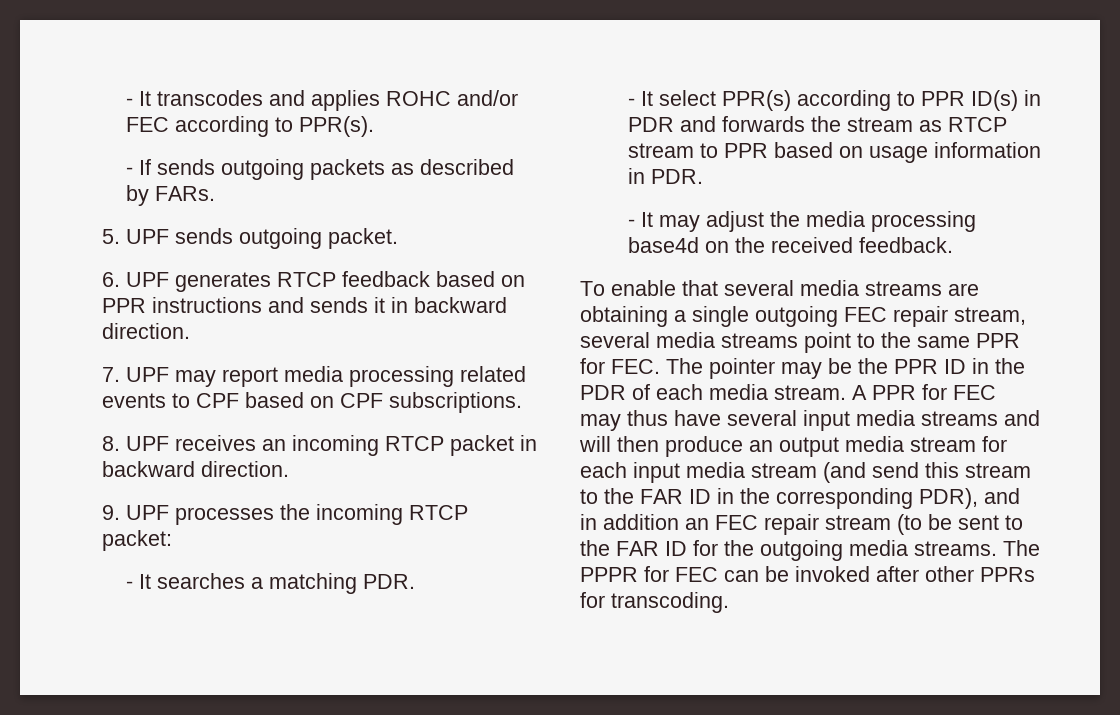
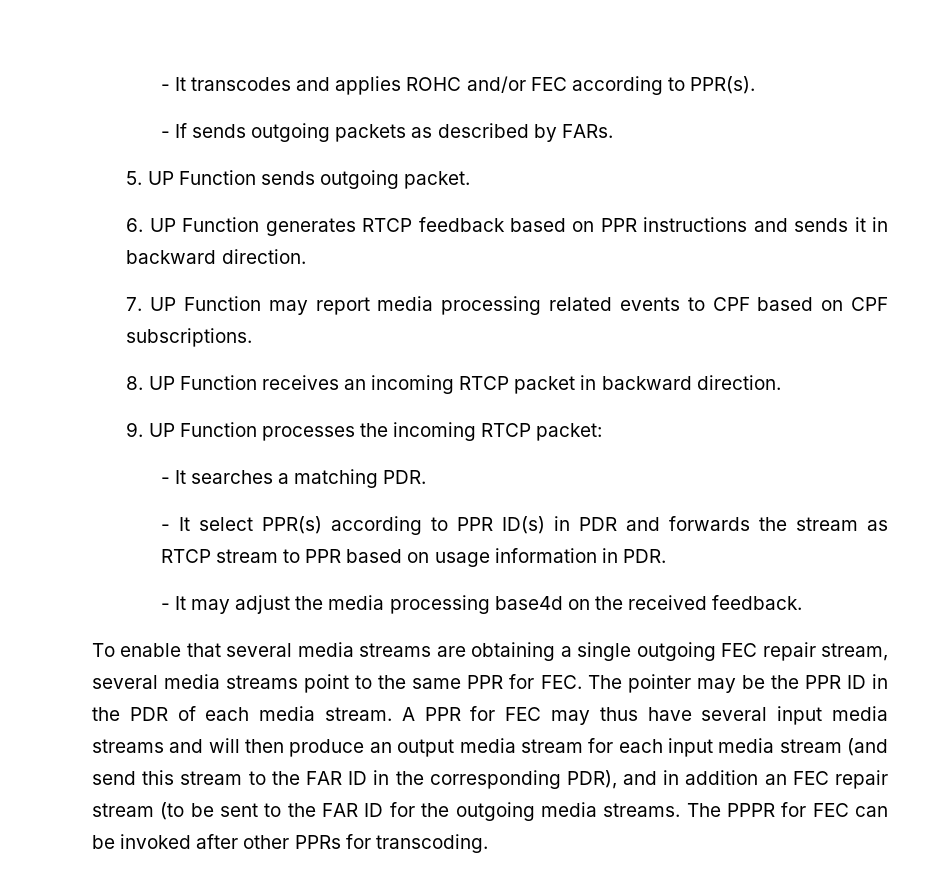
[125,229,169,244] UPF -> [147,170,256,185] UP Function
[125,272,169,287] UPF -> [149,217,260,232] UP Function
[125,367,169,382] UPF -> [150,296,262,311] UP Function
[125,436,169,451] UPF -> [148,375,257,390] UP Function
[125,505,169,520] UPF -> [148,422,257,437] UP Function

